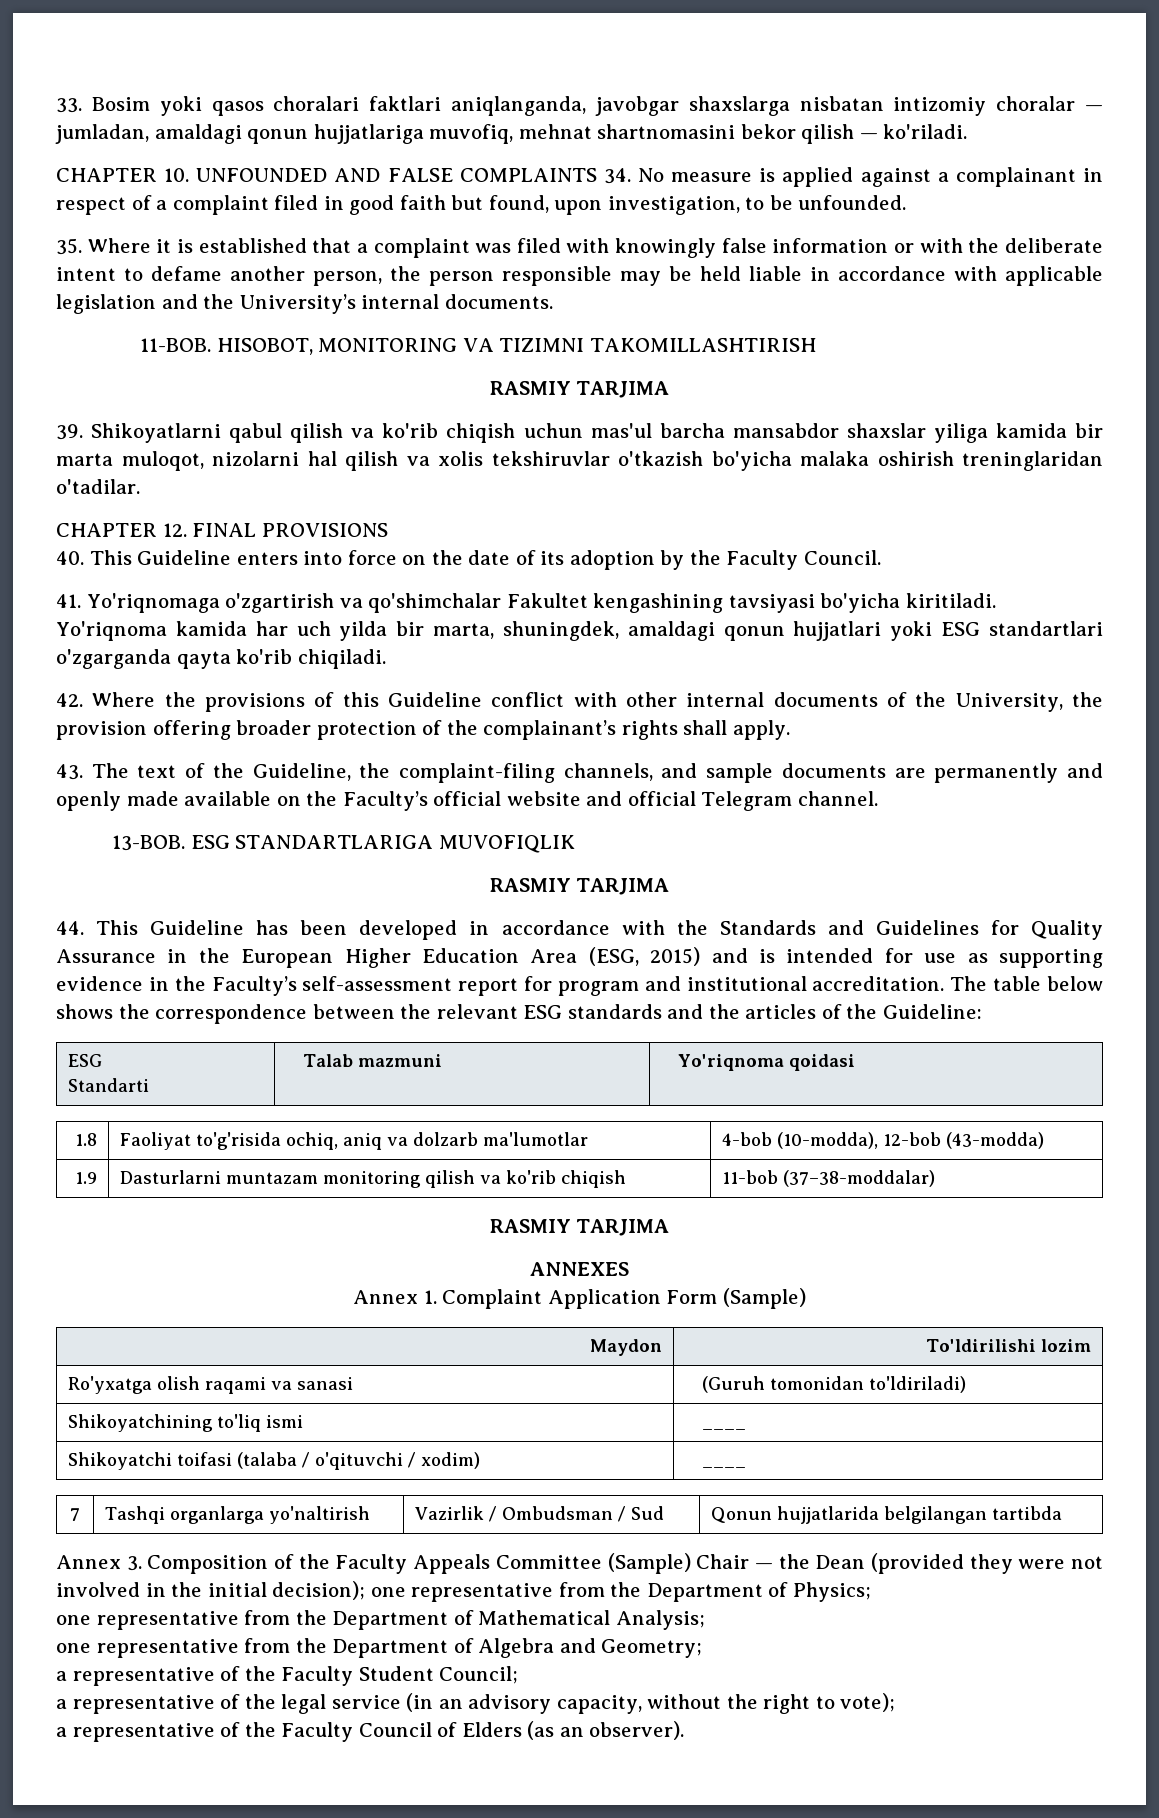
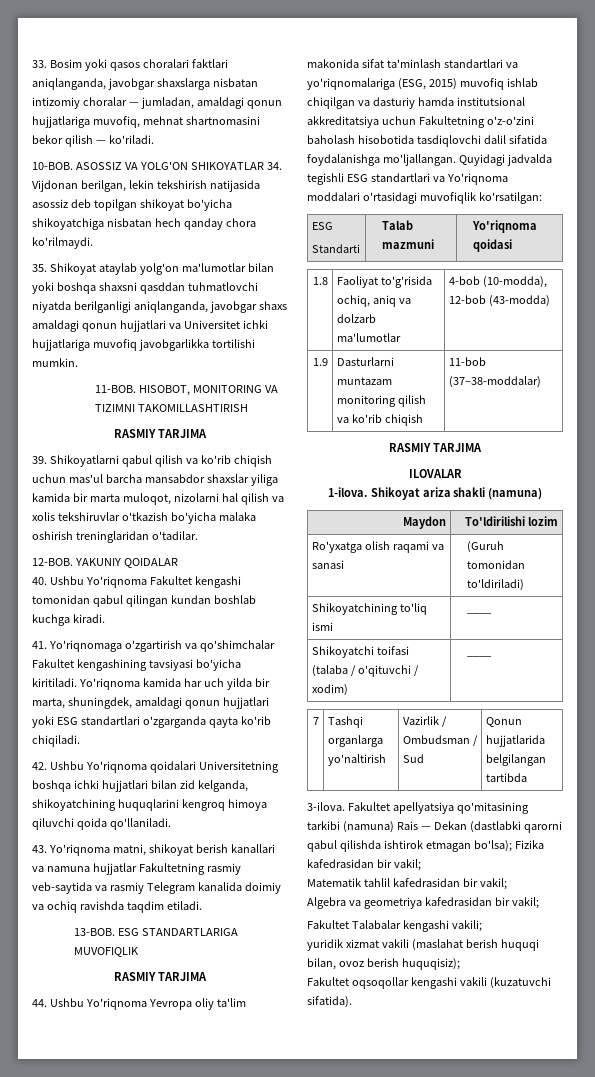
[56,167,1103,187] [56,195,907,215] [56,238,1103,258] [56,266,1103,286] [56,294,553,314] CHAPTER 10. UNFOUNDED AND FALSE COMPLAINTS 34. No measure is applied against a complainant in respect of a complaint filed in good faith but found, upon investigation, to be unfounded. // 35. Where it is established that a complaint was filed with knowingly false information or with the deliberate intent to defame another person, the person responsible may be held liable in accordance with applicable legislation and the University’s internal documents. -> [32,161,282,170] [32,180,260,192] [32,199,232,211] [32,218,256,230] [32,237,93,249] [32,263,274,275] [32,282,258,294] [32,301,287,313] [32,320,268,332] [32,339,255,351] [32,358,78,367] 10-BOB. ASOSSIZ VA YOLG'ON SHIKOYATLAR 34. Vijdonan berilgan, lekin tekshirish natijasida asossiz deb topilgan shikoyat bo'yicha shikoyatchiga nisbatan hech qanday chora ko'rilmaydi. // 35. Shikoyat ataylab yolg'on ma'lumotlar bilan yoki boshqa shaxsni qasddan tuhmatlovchi niyatda berilganligi aniqlanganda, javobgar shaxs amaldagi qonun hujjatlari va Universitet ichki hujjatlariga muvofiq javobgarlikka tortilishi mumkin.
[56,523,388,537] [56,550,882,570] CHAPTER 12. FINAL PROVISIONS // 40. This Guideline enters into force on the date of its adoption by the Faculty Council. -> [32,558,178,568] [32,576,241,588] [32,595,256,607] [32,614,105,626] 12-BOB. YAKUNIY QOIDALAR // 40. Ushbu Yo'riqnoma Fakultet kengashi tomonidan qabul qilingan kundan boshlab kuchga kiradi.
[92,692,1104,712] [56,720,790,740] [56,763,1103,783] [56,791,878,811] Where the provisions of this Guideline conflict with other internal documents of the University, the provision offering broader protection of the complainant’s rights shall apply. // 43. The text of the Guideline, the complaint-filing channels, and sample documents are permanently and openly made available on the Faculty’s official website and official Telegram channel. -> [49,761,279,773] [32,780,248,792] [32,799,267,811] [32,818,171,830] [32,844,275,856] [32,863,241,875] [32,882,281,894] [32,901,202,913] Ushbu Yo'riqnoma qoidalari Universitetning boshqa ichki hujjatlari bilan zid kelganda, shikoyatchining huquqlarini kengroq himoya qiluvchi qoida qo'llaniladi. // 43. Yo'riqnoma matni, shikoyat berish kanallari va namuna hujjatlar Fakultetning rasmiy veb-saytida va rasmiy Telegram kanalida doimiy va ochiq ravishda taqdim etiladi.
[96,920,1103,940] [56,947,1103,968] [56,976,1104,996] [56,1004,982,1024] This Guideline has been developed in accordance with the Standards and Guidelines for Quality Assurance in the European Higher Education Area (ESG, 2015) and is intended for use as supporting evidence in the Faculty’s self-assessment report for program and institutional accreditation. The table below shows the correspondence between the relevant ESG standards and the articles of the Guideline: -> [49,998,246,1010] [307,59,518,68] [307,78,538,90] [307,97,525,109] [307,116,534,128] [307,135,547,147] [307,154,552,166] [307,173,508,185] [307,192,542,204] Ushbu Yo'riqnoma Yevropa oliy ta'lim makonida sifat ta'minlash standartlari va yo'riqnomalariga (ESG, 2015) muvofiq ishlab chiqilgan va dasturiy hamda institutsional akkreditatsiya uchun Fakultetning o'z-o'zini baholash hisobotida tasdiqlovchi dalil sifatida foydalanishga mo'ljallangan. Quyidagi jadvalda tegishli ESG standartlari va Yo'riqnoma moddalari o'rtasidagi muvofiqlik ko'rsatilgan:
[530,1262,629,1276] [353,1288,806,1309] ANNEXES // Annex 1. Complaint Application Form (Sample) -> [408,469,462,478] [327,487,543,500] ILOVALAR // 1-ilova. Shikoyat ariza shakli (namuna)
[56,1553,1103,1574] [56,1581,871,1602] [56,1610,705,1630] [56,1638,703,1658] [56,1666,519,1686] [56,1693,896,1714] [56,1721,685,1742] Annex 3. Composition of the Faculty Appeals Committee (Sample) Chair — the Dean (provided they were not involved in the initial decision); one representative from the Department of Physics; // one representative from the Department of Mathematical Analysis; // one representative from the Department of Algebra and Geometry; // a representative of the Faculty Student Council; // a representative of the legal service (in an advisory capacity, without the right to vote); // a representative of the Faculty Council of Elders (as an observer). -> [307,802,529,814] [307,821,562,833] [307,840,544,852] [307,859,421,871] [307,878,507,890] [307,897,539,909] [307,920,482,932] [307,939,539,951] [307,958,460,970] [307,977,551,989] [307,996,352,1008] 3-ilova. Fakultet apellyatsiya qo'mitasining tarkibi (namuna) Rais — Dekan (dastlabki qarorni qabul qilishda ishtirok etmagan bo'lsa); Fizika kafedrasidan bir vakil; // Matematik tahlil kafedrasidan bir vakil; // Algebra va geometriya kafedrasidan bir vakil; // Fakultet Talabalar kengashi vakili; // yuridik xizmat vakili (maslahat berish huquqi bilan, ovoz berish huquqisiz); // Fakultet oqsoqollar kengashi vakili (kuzatuvchi sifatida).

